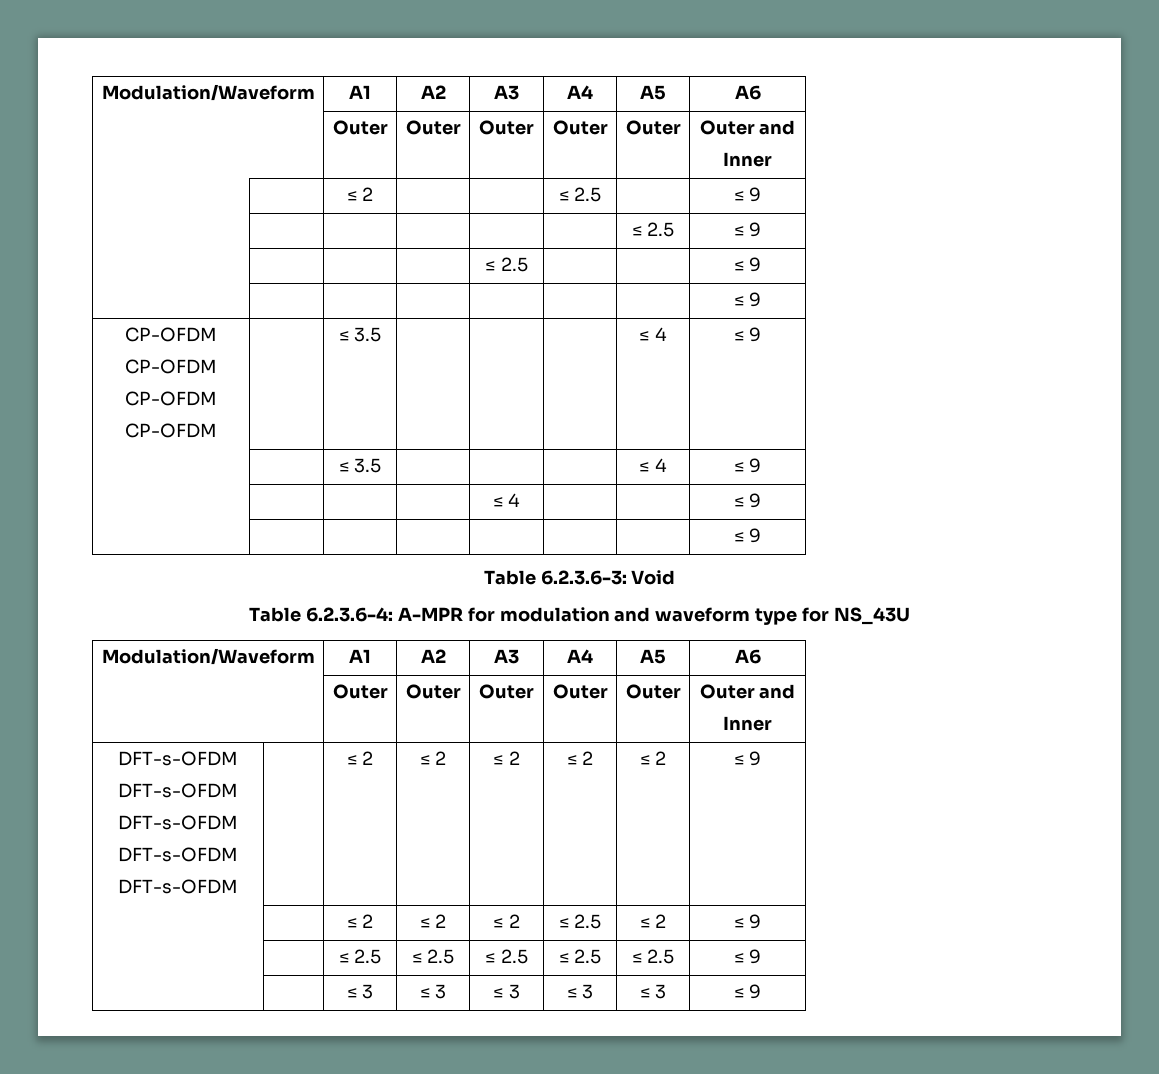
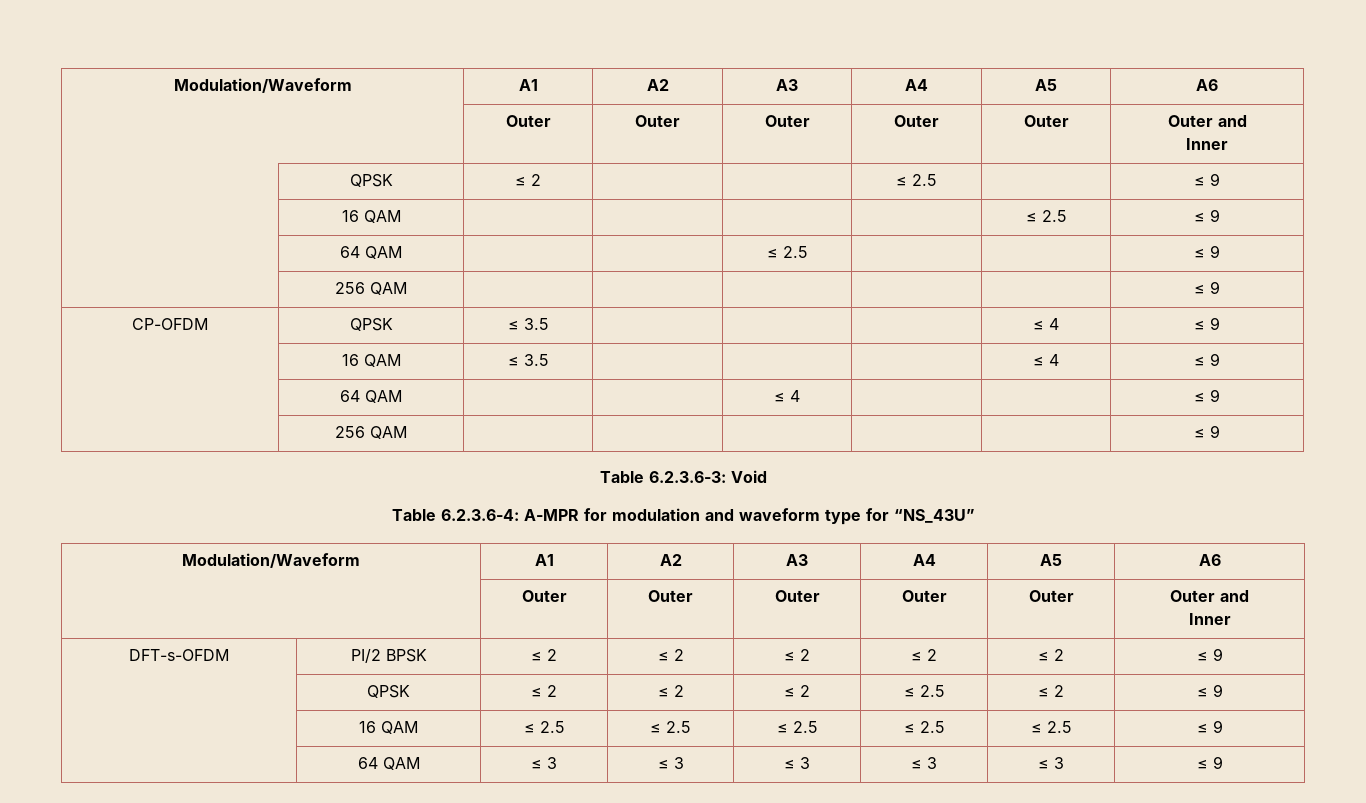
(772, 159) none -> [349,174,393,187] QPSK
[631,222,675,237] [733,222,762,237] | | | | | ≤ 2.5 | ≤ 9 // | -> [341,210,401,223] [1025,210,1067,222] [1194,209,1220,222] [340,246,402,259] 16 QAM | | | | | ≤ 2.5 | ≤ 9 // | 64 QAM
(762, 264) none -> [335,282,407,295] 256 QAM
[125,359,217,374] [125,391,217,406] [125,423,217,438] [338,327,382,342] [639,327,667,341] [733,327,762,342] [338,458,382,473] [639,458,667,472] [733,458,762,473] // CP-OFDM // CP-OFDM // CP-OFDM | | ≤ 3.5 | | | | ≤ 4 | ≤ 9 // | | ≤ 3.5 | | | | ≤ 4 | ≤ 9 // | -> [349,318,393,331] [507,318,549,330] [1033,318,1059,330] [1194,317,1220,330] [341,354,401,367] [507,354,549,366] [1033,354,1059,366] [1194,353,1220,366] [340,390,402,403] | QPSK | ≤ 3.5 | | | | ≤ 4 | ≤ 9 // | 16 QAM | ≤ 3.5 | | | | ≤ 4 | ≤ 9 // | 64 QAM
(762, 500) none -> [335,426,407,439] 256 QAM
[833,607,910,625] NS_43U -> [893,509,975,523] “NS_43U”
[118,783,238,798] [118,815,238,830] [118,847,238,862] [118,879,238,894] // DFT-s-OFDM // DFT-s-OFDM // DFT-s-OFDM // DFT-s-OFDM | -> [350,649,427,663] | PI/2 BPSK
(762, 758) none -> [367,685,410,698] QPSK
(762, 921) none -> [359,721,418,734] 16 QAM
(762, 956) none -> [357,757,420,770] 64 QAM

